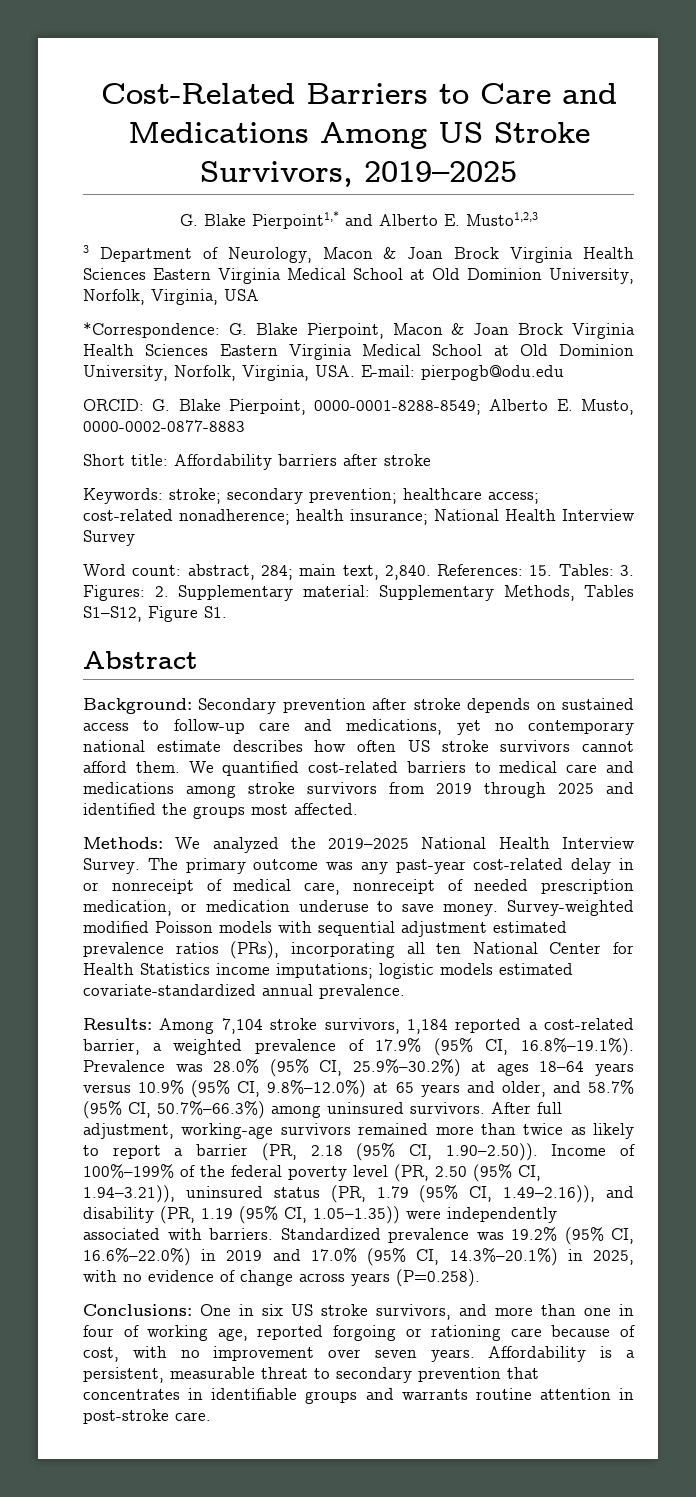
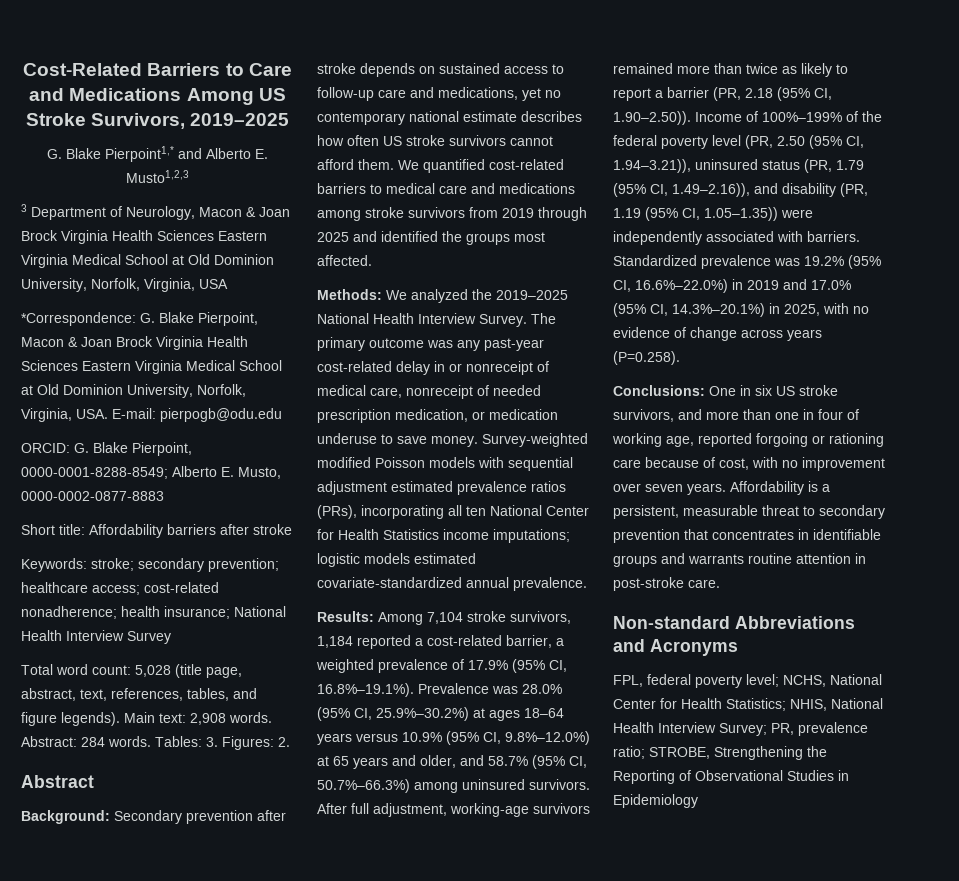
[83,564,634,580] [83,585,634,601] [83,606,227,622] Word count: abstract, 284; main text, 2,840. References: 15. Tables: 3. Figures: 2. Supplementary material: Supplementary Methods, Tables S1–S12, Figure S1. -> [21,664,242,678] [21,688,257,701] [21,712,272,726] [21,736,290,750] Total word count: 5,028 (title page, abstract, text, references, tables, and figure legends). Main text: 2,908 words. Abstract: 284 words. Tables: 3. Figures: 2.
(211, 1416) none -> [613,616,855,629] [613,639,738,656] [613,674,882,688] [613,698,883,711] [613,722,868,736] [613,746,827,760] [613,770,849,784] [613,794,698,808] // Non-standard Abbreviations and Acronyms // FPL, federal poverty level; NCHS, National Center for Health Statistics; NHIS, National Health Interview Survey; PR, prevalence ratio; STROBE, Strengthening the Reporting of Observational Studies in Epidemiology

